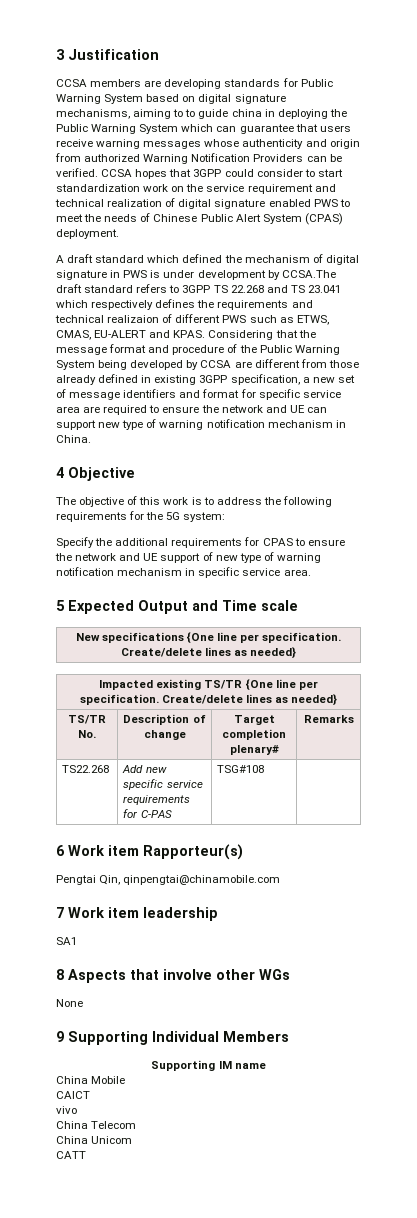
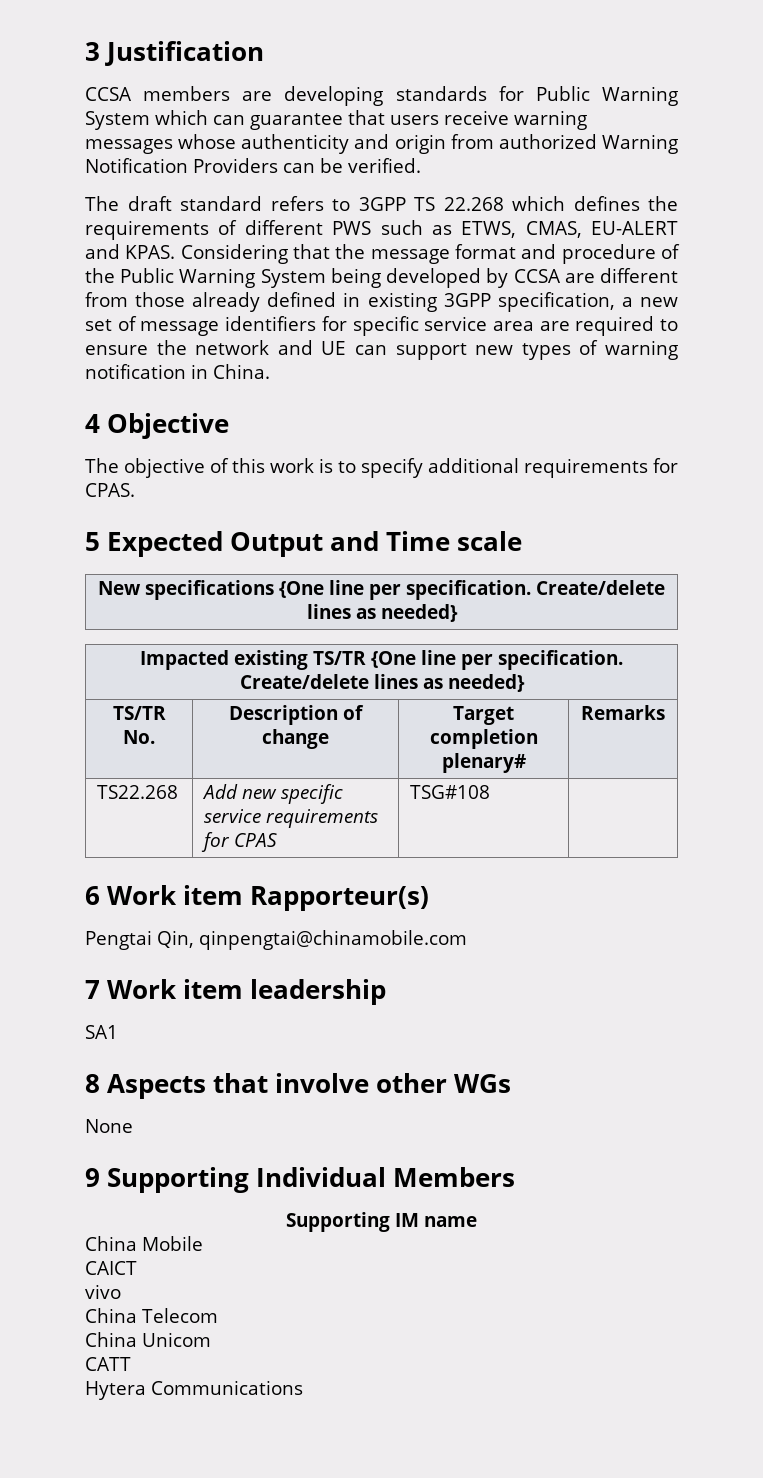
[146,94,286,104] [56,109,347,119] [56,124,179,134] based on digital signature mechanisms, aiming to to guide china in deploying the Public Warning System -> (150, 120) none
[101,169,343,179] [56,184,336,194] [55,198,350,209] [56,213,343,225] [56,229,119,239] [56,254,359,265] [56,270,336,280] CCSA hopes that 3GPP could consider to start standardization work on the service requirement and technical realization of digital signature enabled PWS to meet the needs of Chinese Public Alert System (CPAS) deployment. // A draft standard which defined the mechanism of digital signature in PWS is under development by CCSA.The -> [85,196,119,211] // The
[266,285,341,293] [56,299,313,310] [55,315,160,323] and TS 23.041 which respectively defines the requirements and technical realizaion -> [512,196,678,211] [85,220,209,240] which defines the requirements
[179,389,240,398] and format -> (317, 323) none
[122,419,333,430] type of warning notification mechanism -> [521,340,679,360] [85,364,186,379] types of warning notification
[216,496,332,507] [56,511,226,522] [56,537,345,548] [55,552,321,563] [56,567,311,578] address the following requirements for the 5G system: // Specify the additional requirements for CPAS to ensure the network and UE support of new type of warning notification mechanism in specific service area. -> [361,458,678,478] [85,483,135,497] specify additional requirements for CPAS.
[140,810,172,818] C-PAS -> [233,833,277,847] CPAS
(86, 1155) none -> [85,1380,303,1400] // Hytera Communications

